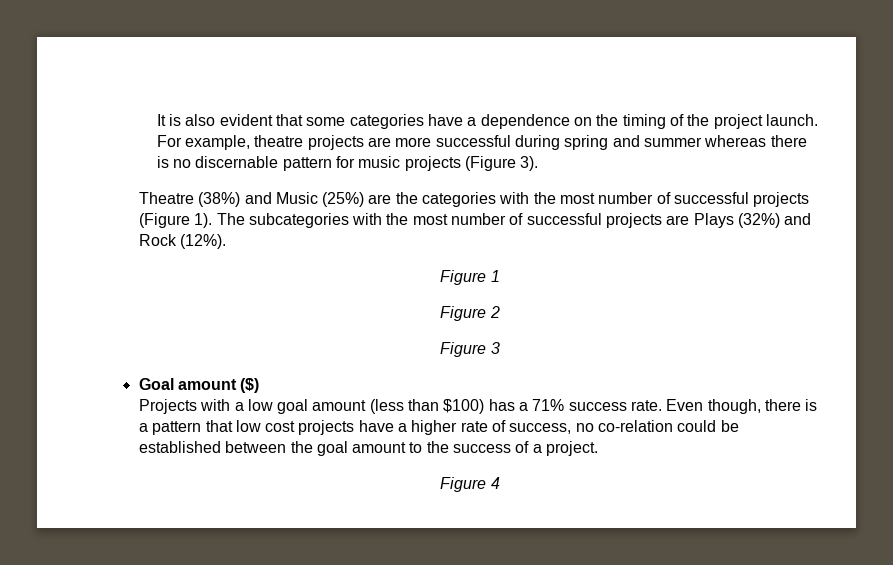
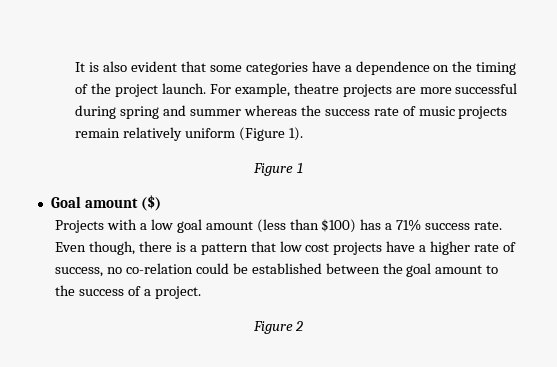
[770,135,807,147] [156,156,539,171] [138,192,810,207] [138,213,812,228] [138,234,227,249] [440,270,500,285] [440,306,500,321] [440,342,500,357] there is no discernable pattern for music projects (Figure 3). // Theatre (38%) and Music (25%) are the categories with the most number of successful projects (Figure 1). The subcategories with the most number of successful projects are Plays (32%) and Rock (12%). // Figure 1 // Figure 2 // Figure 3 -> [300,105,508,119] [75,127,303,141] [253,163,303,176] the success rate of music projects remain relatively uniform (Figure 1). // Figure 1
[490,477,500,489] 4 -> [295,321,304,331] 2

